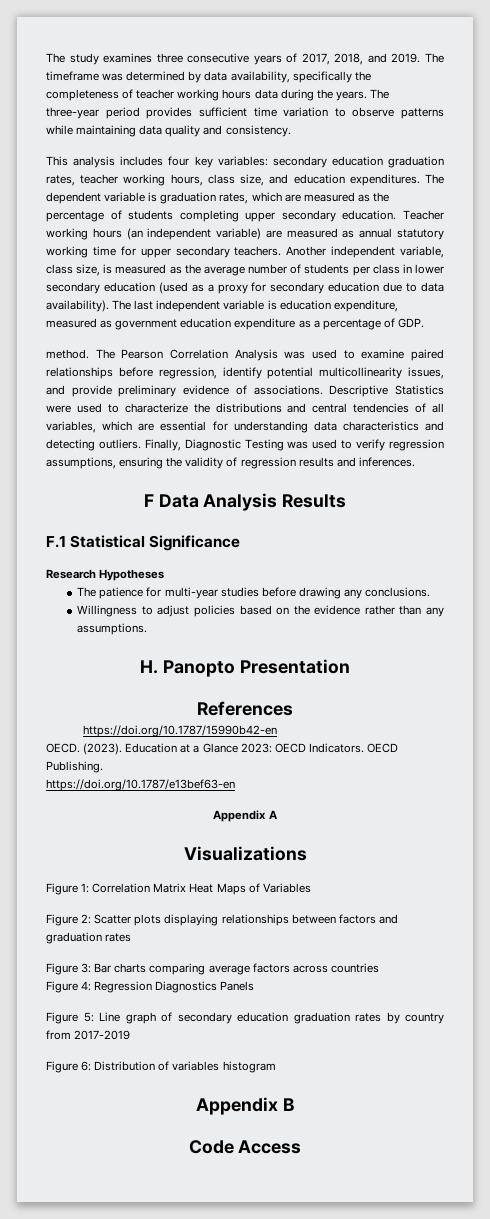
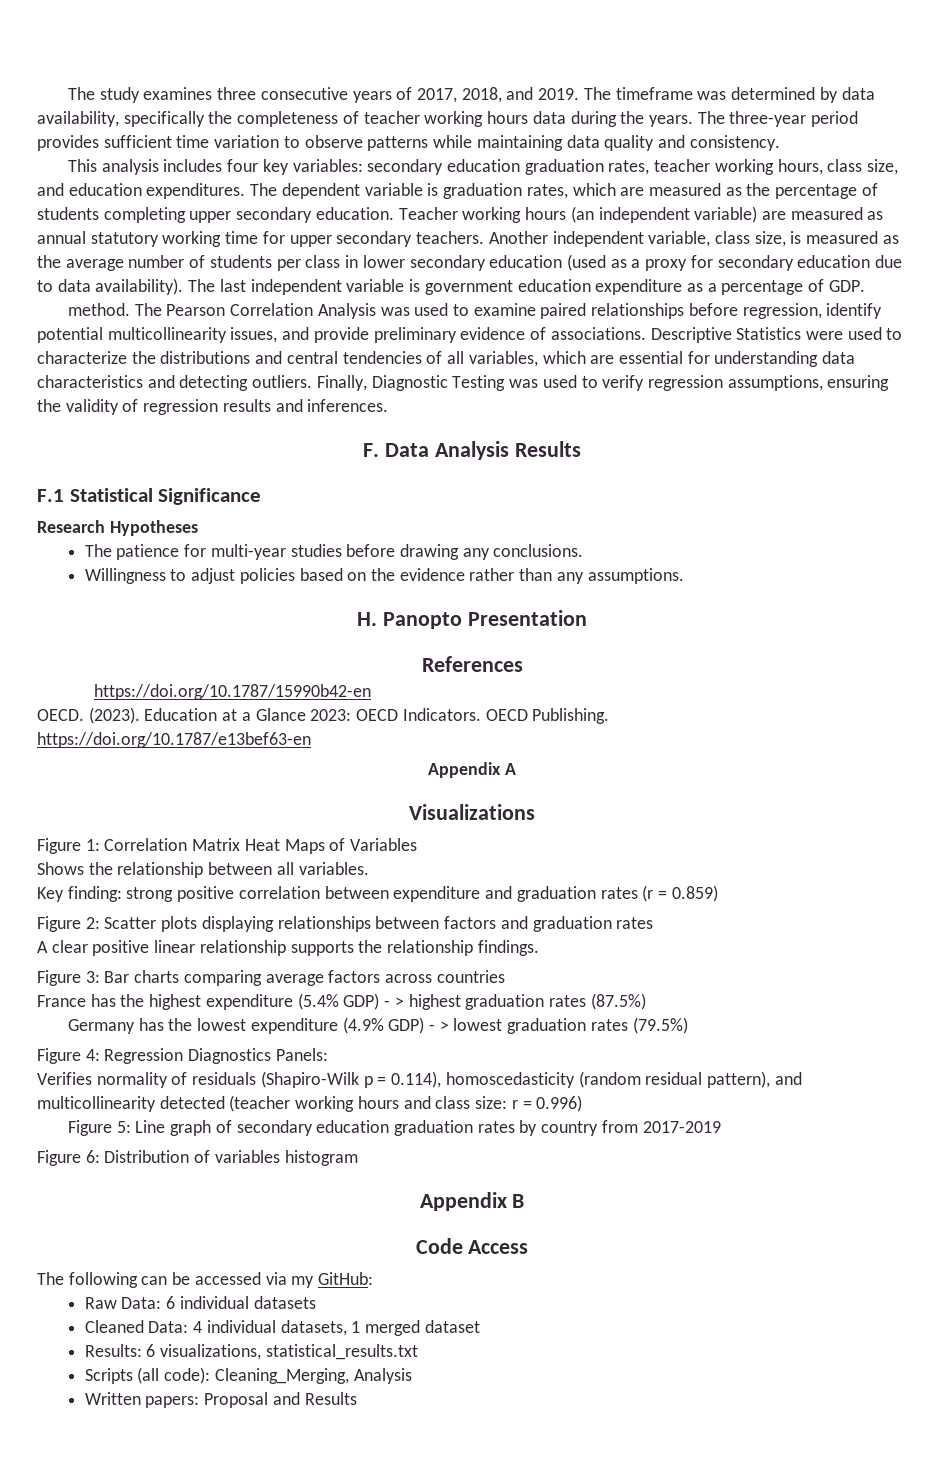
[279,300,398,312] [46,318,113,328] education expenditure, measured as -> (421, 285) none
[143,494,154,507] F -> [363,443,380,457] F.
(311, 888) none -> [37,862,369,878] [37,885,718,902] // Shows the relationship between all variables. // Key finding: strong positive correlation between expenditure and graduation rates (r = 0.859)
(132, 937) none -> [37,940,539,956] // A clear positive linear relationship supports the relationship findings.
[46,981,255,993] Figure 4: Regression Diagnostics Panels -> [37,993,646,1010] [67,1017,688,1034] [37,1048,328,1064] [37,1071,802,1088] [37,1095,583,1112] France has the highest expenditure (5.4% GDP) - > highest graduation rates (87.5%) // Germany has the lowest expenditure (4.9% GDP) - > lowest graduation rates (79.5%) // Figure 4: Regression Diagnostics Panels: // Verifies normality of residuals (Shapiro-Wilk p = 0.114), homoscedasticity (random residual pattern), and multicollinearity detected (teacher working hours and class size: r = 0.996)
(302, 1147) none -> [37,1272,374,1288] [84,1296,316,1309] [84,1320,480,1336] [84,1344,418,1360] [84,1367,412,1384] [84,1392,357,1408] // The following can be accessed via my GitHub: // Raw Data: 6 individual datasets // Cleaned Data: 4 individual datasets, 1 merged dataset // Results: 6 visualizations, statistical_results.txt // Scripts (all code): Cleaning_Merging, Analysis // Written papers: Proposal and Results

